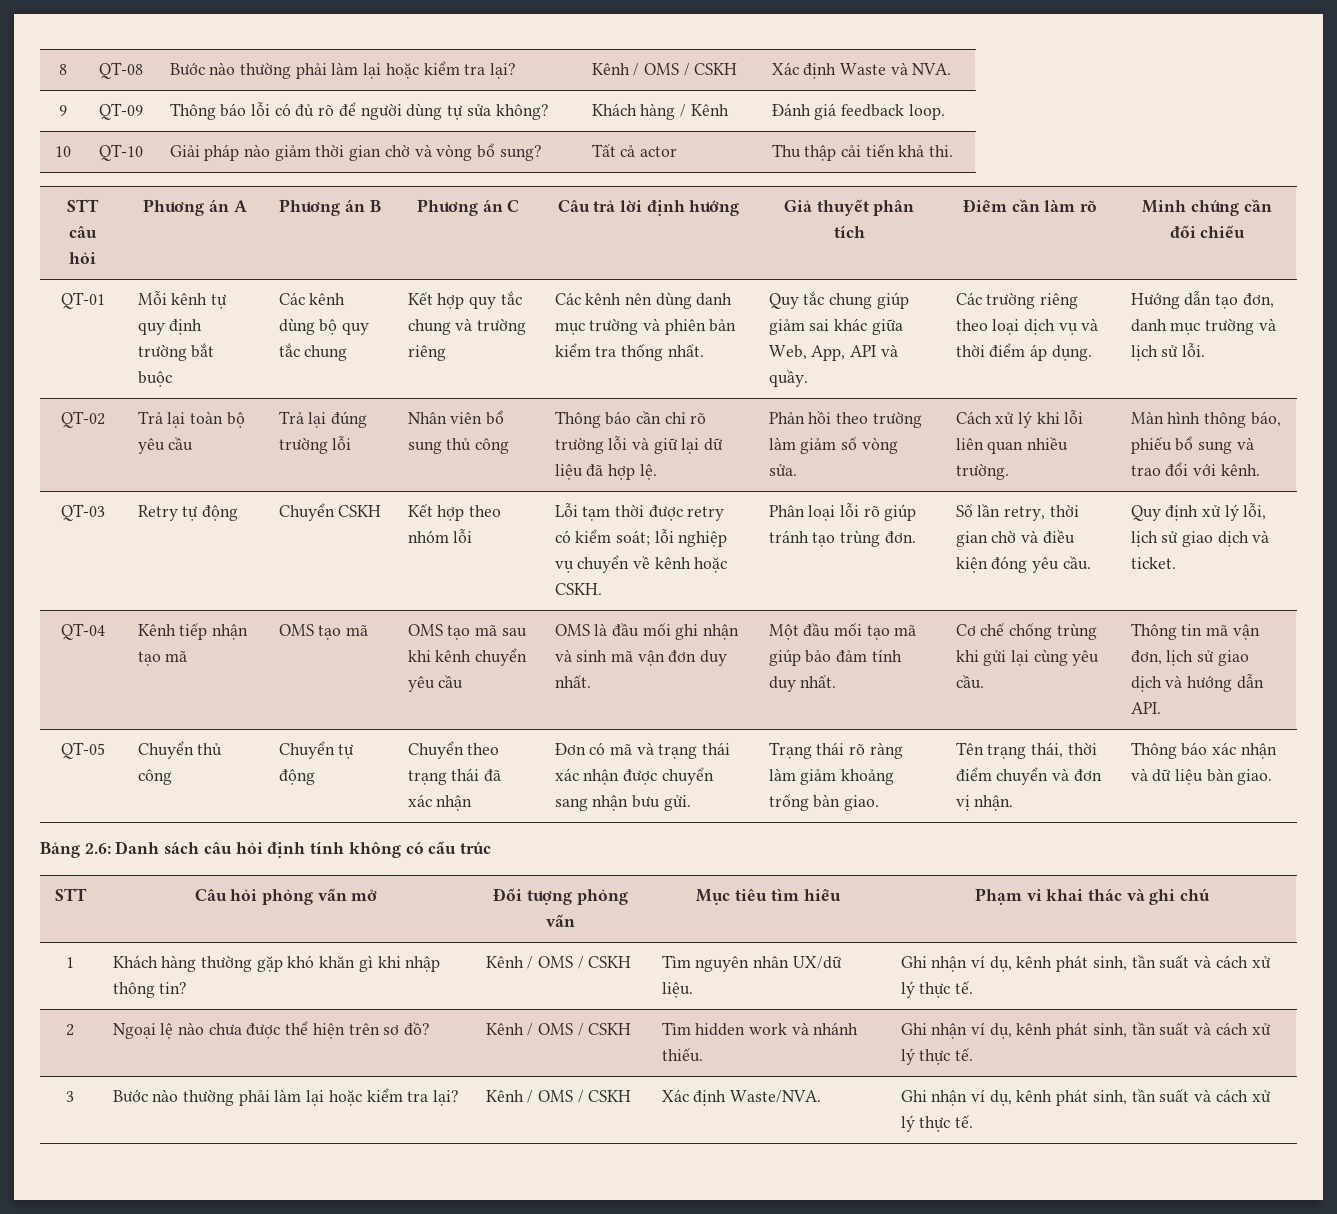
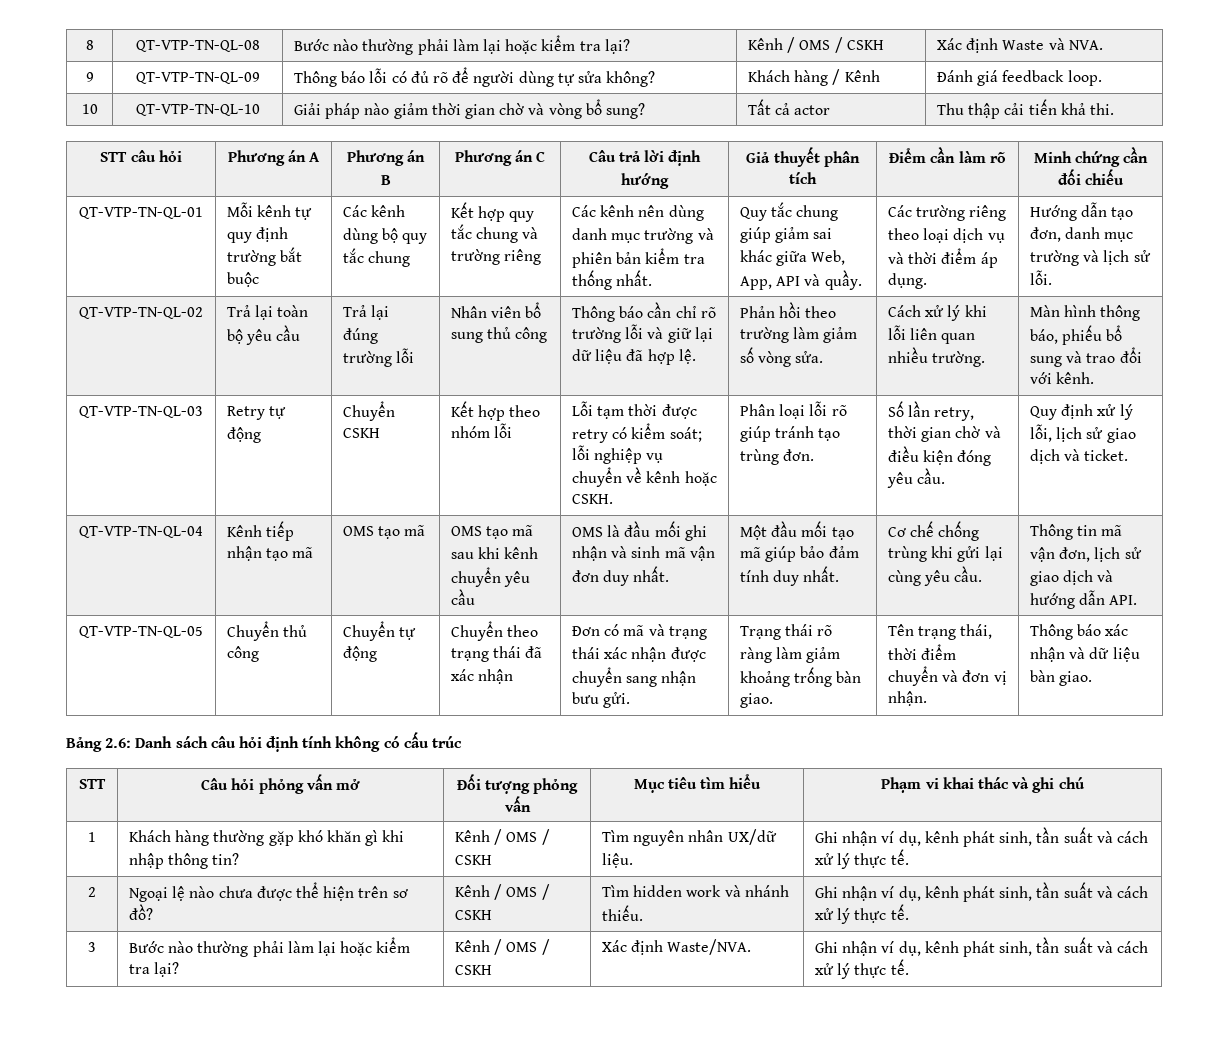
[98,62,143,79] QT-08 -> [135,40,260,52] QT-VTP-TN-QL-08
[98,103,143,120] QT-09 -> [135,72,260,84] QT-VTP-TN-QL-09
[98,144,143,161] QT-10 -> [135,104,260,116] QT-VTP-TN-QL-10
[60,292,105,309] QT-01 -> [79,207,203,219] QT-VTP-TN-QL-01
[60,411,105,428] QT-02 -> [79,307,203,319] QT-VTP-TN-QL-02
[60,504,105,521] QT-03 -> [79,406,203,418] QT-VTP-TN-QL-03
[60,623,105,640] QT-04 -> [79,526,203,538] QT-VTP-TN-QL-04
[60,742,105,759] QT-05 -> [79,626,203,638] QT-VTP-TN-QL-05

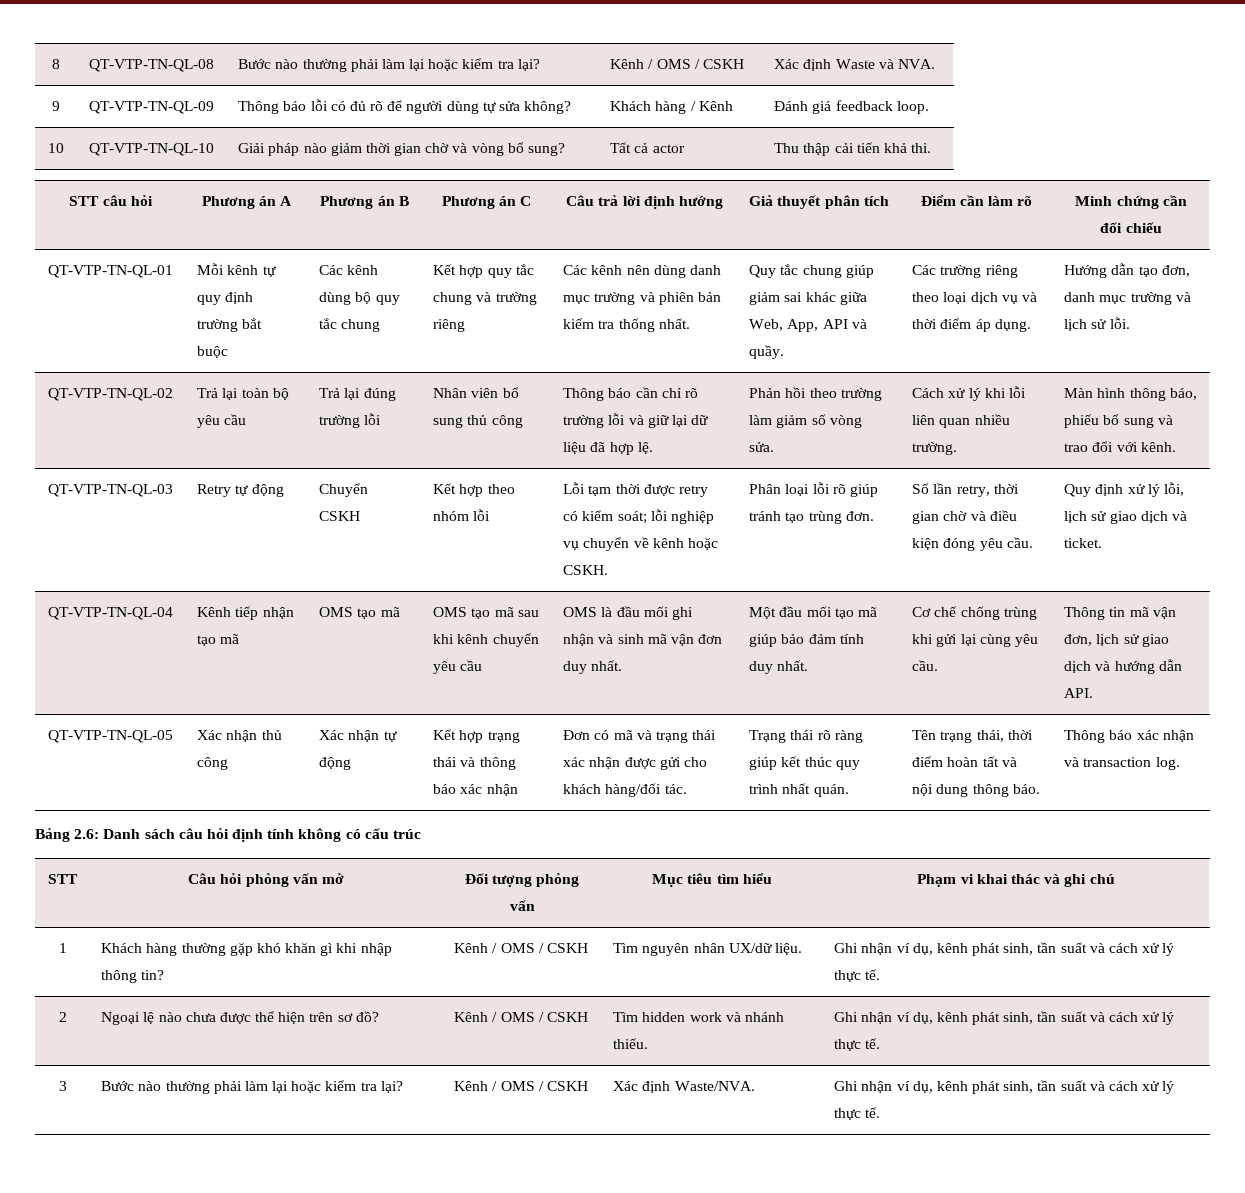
[227,621,308,641] [227,646,260,662] [343,621,417,641] [343,646,378,662] [451,621,539,641] [451,646,543,662] Chuyển thủ công | Chuyển tự động | Chuyển theo trạng thái đã -> [197,730,282,742] [197,757,229,770] [319,730,397,742] [319,757,352,770] [433,729,520,743] [433,757,516,770] [433,784,457,794] Xác nhận thủ công | Xác nhận tự động | Kết hợp trạng thái và thông báo
[572,667,697,687] [572,692,631,708] chuyển sang nhận bưu gửi. -> [659,757,707,770] [563,783,687,797] gửi cho khách hàng/đối tác.
[776,647,841,663] [740,667,862,687] [740,693,774,708] làm giảm khoảng trống bàn giao. -> [749,756,860,770] [749,783,849,797] giúp kết thúc quy trình nhất quán.
[888,666,1007,686] [888,691,928,706] chuyển và đơn vị nhận. -> [947,756,1017,767] [912,784,1040,797] hoàn tất và nội dung thông báo.
[1089,647,1140,662] [1030,670,1093,686] dữ liệu bàn giao. -> [1083,757,1180,770] transaction log.

